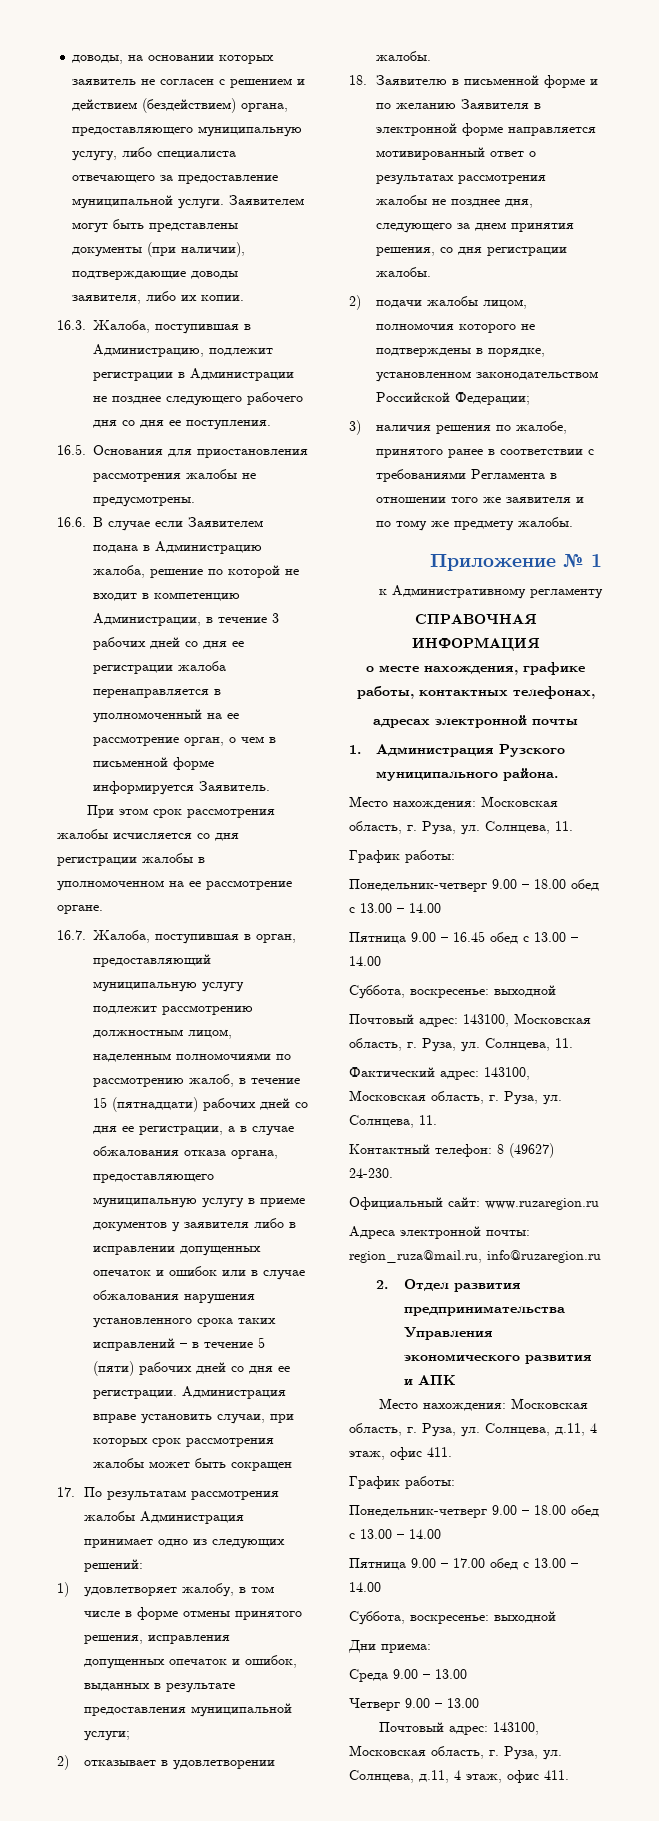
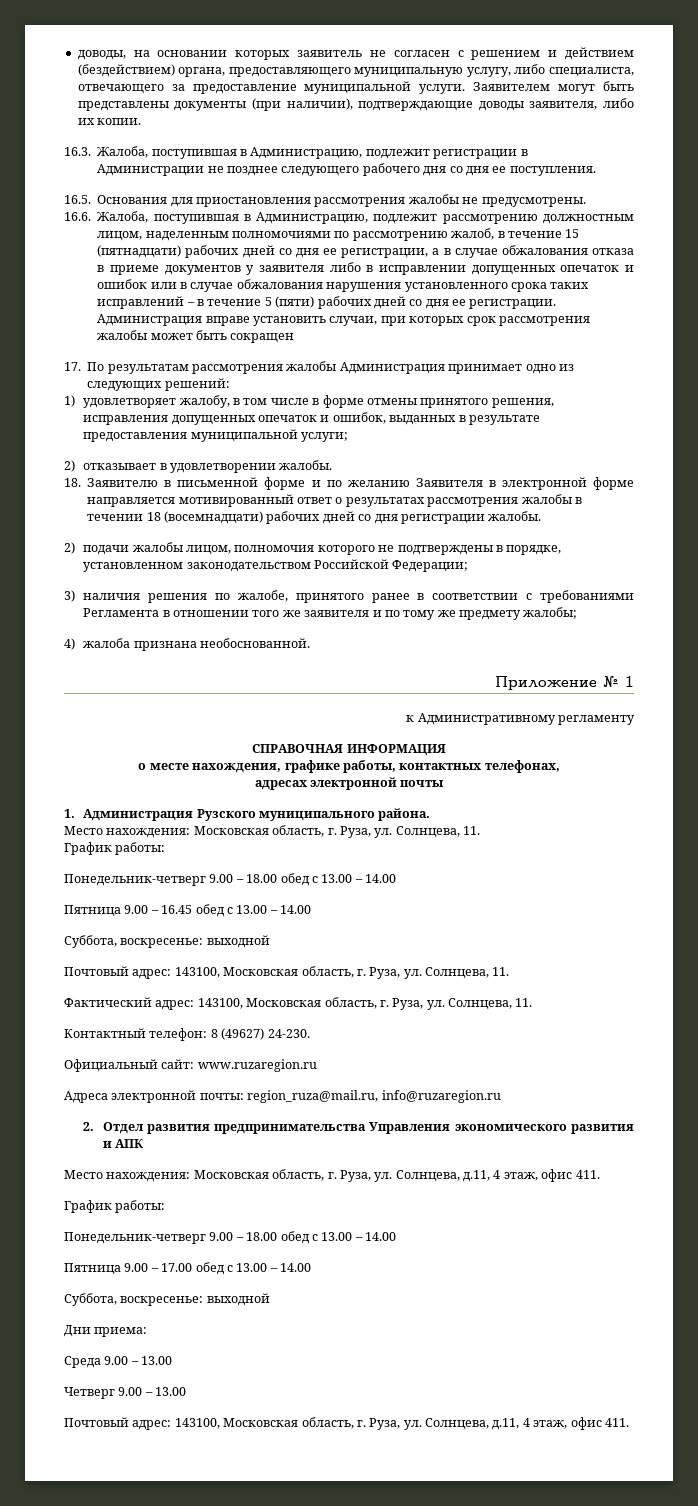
[157,151,237,159] специалиста -> [549,67,635,77] специалиста,
[93,517,263,531] [93,541,262,554] [93,565,299,578] [93,592,240,601] [93,613,279,626] [93,637,244,650] [93,661,226,674] [93,689,221,698] [93,709,239,723] [93,736,276,746] [93,757,214,770] [93,781,270,795] [86,805,275,818] [57,829,239,841] [57,853,205,866] [57,880,292,891] [57,905,103,914] [57,930,296,944] [93,954,211,967] [93,981,244,992] В случае если Заявителем подана в Администрацию жалоба, решение по которой не входит в компетенцию Администрации, в течение 3 рабочих дней со дня ее регистрации жалоба перенаправляется в уполномоченный на ее рассмотрение орган, о чем в письменной форме информируется Заявитель. // При этом срок рассмотрения жалобы исчисляется со дня регистрации жалобы в уполномоченном на ее рассмотрение органе. // 16.7. Жалоба, поступившая в орган, предоставляющий муниципальную услугу -> [97,211,369,224] Жалоба, поступившая в Администрацию,
[231,1150,278,1159] [93,1174,214,1183] [93,1197,244,1208] органа, предоставляющего муниципальную услугу -> (635, 251) none
[432,199,534,208] [376,222,575,233] [376,247,436,256] не позднее дня, следующего за днем принятия решения, -> [574,497,582,504] [87,511,355,524] в течении 18 (восемнадцати) рабочих дней
[518,517,574,527] жалобы. -> [523,607,578,619] [64,638,311,651] жалобы; // 4) жалоба признана необоснованной.

